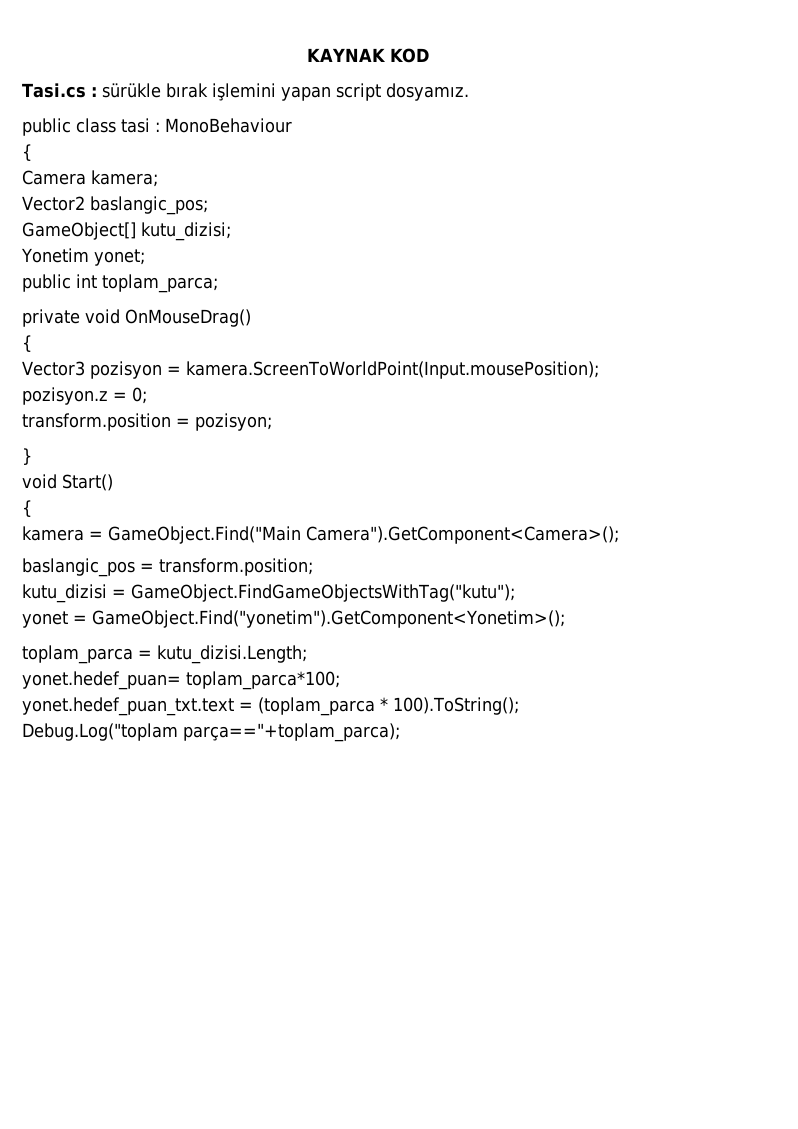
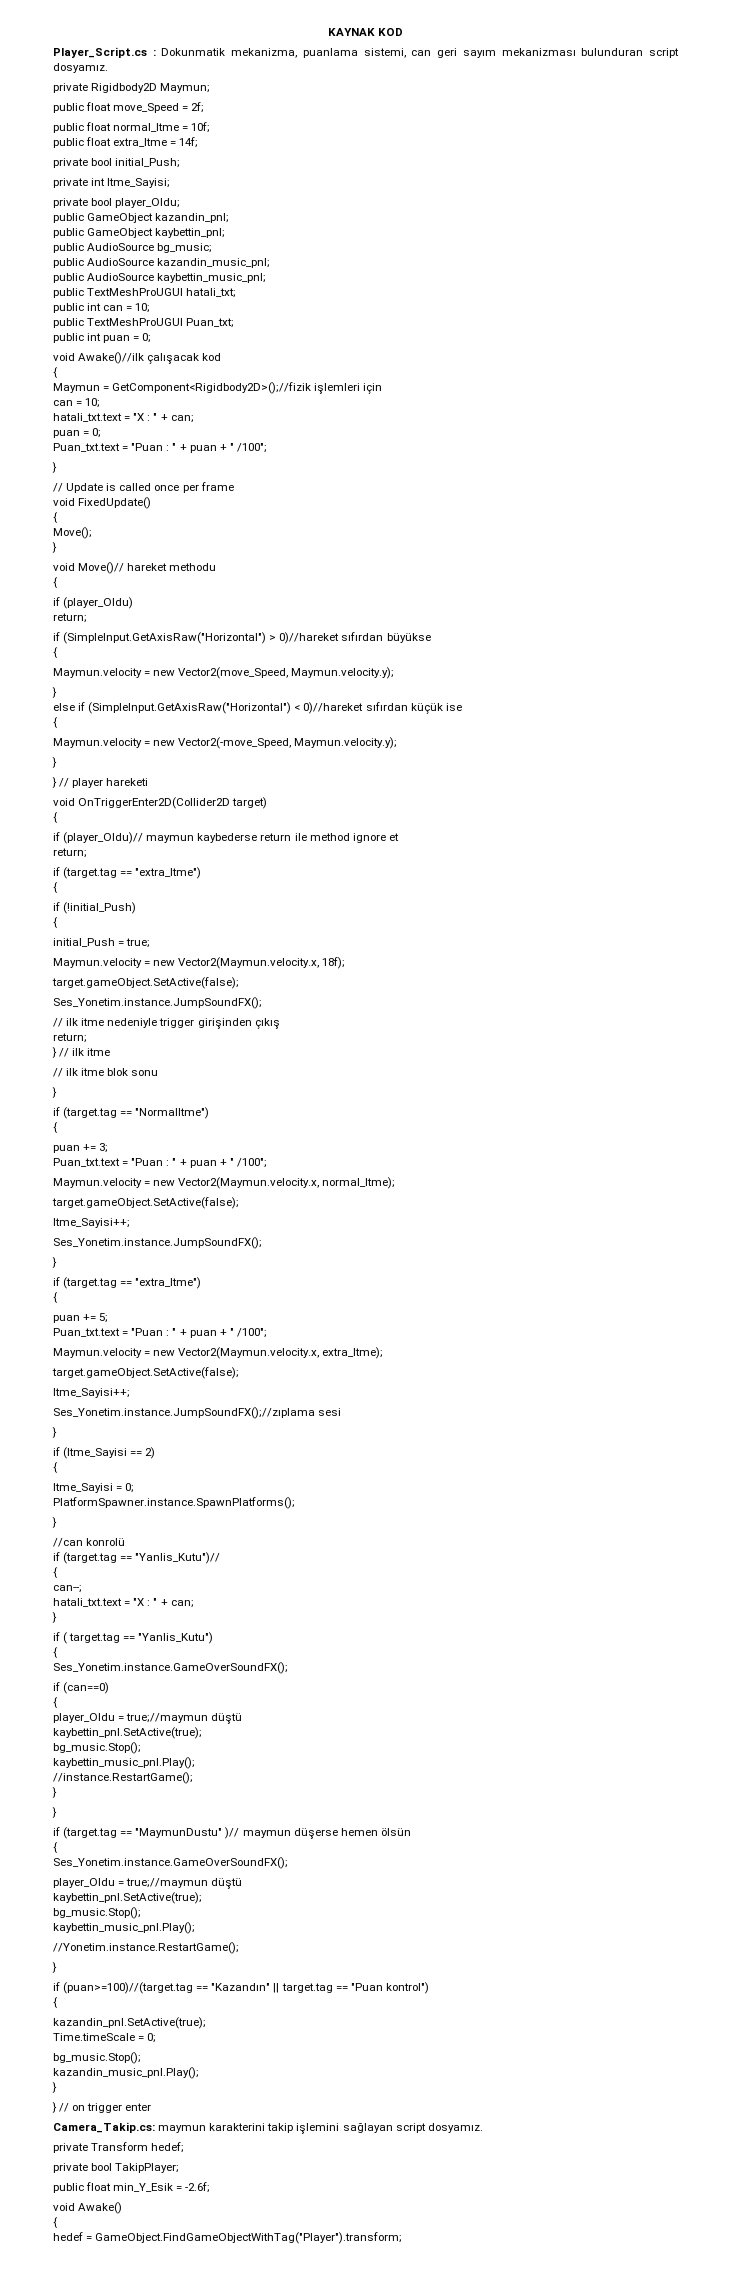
[22,83,469,101] [22,118,292,136] [22,144,32,161] [22,170,158,187] [22,196,208,215] [22,222,231,241] [21,248,145,266] [22,274,218,293] [22,309,251,327] [22,335,32,352] [22,361,599,379] [22,387,147,405] [22,413,272,431] [22,448,32,465] [22,474,113,491] [22,500,32,517] [22,526,619,544] [22,558,313,577] [22,584,515,603] [22,610,565,628] [22,645,307,664] [22,671,340,690] [22,697,519,716] [22,723,400,742] Tasi.cs : sürükle bırak işlemini yapan script dosyamız. // public class tasi : MonoBehaviour // { // Camera kamera; // Vector2 baslangic_pos; // GameObject[] kutu_dizisi; // Yonetim yonet; // public int toplam_parca; // private void OnMouseDrag() // { // Vector3 pozisyon = kamera.ScreenToWorldPoint(Input.mousePosition); // pozisyon.z = 0; // transform.position = pozisyon; // } // void Start() // { // kamera = GameObject.Find("Main Camera").GetComponent<Camera>(); // baslangic_pos = transform.position; // kutu_dizisi = GameObject.FindGameObjectsWithTag("kutu"); // yonet = GameObject.Find("yonetim").GetComponent<Yonetim>(); // toplam_parca = kutu_dizisi.Length; // yonet.hedef_puan= toplam_parca*100; // yonet.hedef_puan_txt.text = (toplam_parca * 100).ToString(); // Debug.Log("toplam parça=="+toplam_parca); -> [53,47,680,58] [53,63,108,73] [53,83,211,93] [53,102,205,113] [53,122,211,133] [53,137,199,148] [53,158,181,168] [53,178,171,188] [53,198,181,208] [53,213,230,223] [53,228,226,238] [53,243,213,253] [53,258,271,268] [53,273,267,283] [53,288,237,298] [53,303,151,313] [53,318,235,328] [53,333,152,343] [53,352,222,364] [53,367,58,378] [53,382,383,394] [53,398,101,408] [53,413,194,423] [53,428,102,438] [53,443,267,453] [52,462,57,473] [53,482,234,493] [53,497,152,509] [53,512,58,523] [53,527,92,539] [52,542,57,553] [53,562,217,574] [53,577,58,588] [53,597,134,609] [53,613,87,623] [53,632,431,644] [53,647,58,658] [53,667,395,679] [52,687,57,698] [53,702,462,714] [53,717,58,728] [53,737,398,749] [52,757,57,768] [52,777,149,788] [53,797,268,809] [53,812,58,823] [53,832,399,844] [53,848,87,858] [53,867,202,879] [53,882,58,893] [53,902,137,914] [53,917,58,928] [53,938,151,948] [53,957,346,969] [52,977,239,989] [53,997,262,1009] [53,1018,280,1029] [53,1033,87,1043] [52,1047,111,1058] [53,1068,159,1077] [52,1087,57,1098] [53,1107,210,1119] [53,1122,58,1133] [53,1143,109,1153] [53,1158,267,1168] [53,1177,396,1189] [52,1197,239,1209] [53,1218,130,1228] [53,1237,262,1249] [52,1257,57,1268] [53,1277,202,1289] [53,1292,58,1303] [53,1313,109,1323] [53,1328,267,1338] [53,1347,384,1359] [52,1367,239,1379] [53,1388,130,1398] [53,1407,342,1419] [52,1427,57,1438] [53,1447,156,1459] [53,1462,58,1473] [53,1483,135,1493] [53,1497,295,1509] [52,1517,57,1528] [53,1538,126,1547] [53,1552,221,1564] [53,1567,58,1578] [53,1585,82,1593] [53,1598,194,1608] [52,1612,57,1623] [53,1632,214,1644] [53,1647,58,1658] [53,1662,288,1674] [53,1682,110,1694] [53,1697,58,1708] [53,1713,243,1724] [53,1727,202,1739] [53,1742,141,1754] [53,1757,195,1769] [53,1772,193,1784] [52,1787,57,1798] [52,1807,57,1818] [53,1827,411,1839] [53,1842,58,1853] [53,1857,288,1869] [53,1878,243,1889] [53,1892,202,1904] [53,1907,141,1919] [53,1922,195,1934] [53,1942,239,1954] [52,1962,57,1973] [53,1982,429,1994] [53,1997,58,2008] [53,2017,206,2029] [53,2033,157,2043] [53,2052,141,2064] [53,2067,199,2079] [52,2082,57,2093] [52,2102,152,2113] [53,2122,483,2134] [53,2142,185,2153] [53,2163,180,2173] [53,2182,211,2193] [53,2202,123,2214] [53,2217,58,2228] [53,2232,403,2244] Player_Script.cs : Dokunmatik mekanizma, puanlama sistemi, can geri sayım mekanizması bulunduran script dosyamız. // private Rigidbody2D Maymun; // public float move_Speed = 2f; // public float normal_Itme = 10f; // public float extra_Itme = 14f; // private bool initial_Push; // private int Itme_Sayisi; // private bool player_Oldu; // public GameObject kazandin_pnl; // public GameObject kaybettin_pnl; // public AudioSource bg_music; // public AudioSource kazandin_music_pnl; // public AudioSource kaybettin_music_pnl; // public TextMeshProUGUI hatali_txt; // public int can = 10; // public TextMeshProUGUI Puan_txt; // public int puan = 0; // void Awake()//ilk çalışacak kod // { // Maymun = GetComponent<Rigidbody2D>();//fizik işlemleri için // can = 10; // hatali_txt.text = "X : " + can; // puan = 0; // Puan_txt.text = "Puan : " + puan + " /100"; // } // // Update is called once per frame // void FixedUpdate() // { // Move(); // } // void Move()// hareket methodu // { // if (player_Oldu) // return; // if (SimpleInput.GetAxisRaw("Horizontal") > 0)//hareket sıfırdan büyükse // { // Maymun.velocity = new Vector2(move_Speed, Maymun.velocity.y); // } // else if (SimpleInput.GetAxisRaw("Horizontal") < 0)//hareket sıfırdan küçük ise // { // Maymun.velocity = new Vector2(-move_Speed, Maymun.velocity.y); // } // } // player hareketi // void OnTriggerEnter2D(Collider2D target) // { // if (player_Oldu)// maymun kaybederse return ile method ignore et // return; // if (target.tag == "extra_Itme") // { // if (!initial_Push) // { // initial_Push = true; // Maymun.velocity = new Vector2(Maymun.velocity.x, 18f); // target.gameObject.SetActive(false); // Ses_Yonetim.instance.JumpSoundFX(); // // ilk itme nedeniyle trigger girişinden çıkış // return; // } // ilk itme // // ilk itme blok sonu // } // if (target.tag == "NormalItme") // { // puan += 3; // Puan_txt.text = "Puan : " + puan + " /100"; // Maymun.velocity = new Vector2(Maymun.velocity.x, normal_Itme); // target.gameObject.SetActive(false); // Itme_Sayisi++; // Ses_Yonetim.instance.JumpSoundFX(); // } // if (target.tag == "extra_Itme") // { // puan += 5; // Puan_txt.text = "Puan : " + puan + " /100"; // Maymun.velocity = new Vector2(Maymun.velocity.x, extra_Itme); // target.gameObject.SetActive(false); // Itme_Sayisi++; // Ses_Yonetim.instance.JumpSoundFX();//zıplama sesi // } // if (Itme_Sayisi == 2) // { // Itme_Sayisi = 0; // PlatformSpawner.instance.SpawnPlatforms(); // } // //can konrolü // if (target.tag == "Yanlis_Kutu")// // { // can--; // hatali_txt.text = "X : " + can; // } // if ( target.tag == "Yanlis_Kutu") // { // Ses_Yonetim.instance.GameOverSoundFX(); // if (can==0) // { // player_Oldu = true;//maymun düştü // kaybettin_pnl.SetActive(true); // bg_music.Stop(); // kaybettin_music_pnl.Play(); // //instance.RestartGame(); // } // } // if (target.tag == "MaymunDustu" )// maymun düşerse hemen ölsün // { // Ses_Yonetim.instance.GameOverSoundFX(); // player_Oldu = true;//maymun düştü // kaybettin_pnl.SetActive(true); // bg_music.Stop(); // kaybettin_music_pnl.Play(); // //Yonetim.instance.RestartGame(); // } // if (puan>=100)//(target.tag == "Kazandın" || target.tag == "Puan kontrol") // { // kazandin_pnl.SetActive(true); // Time.timeScale = 0; // bg_music.Stop(); // kazandin_music_pnl.Play(); // } // } // on trigger enter // Camera_Takip.cs: maymun karakterini takip işlemini sağlayan script dosyamız. // private Transform hedef; // private bool TakipPlayer; // public float min_Y_Esik = -2.6f; // void Awake() // { // hedef = GameObject.FindGameObjectWithTag("Player").transform;

